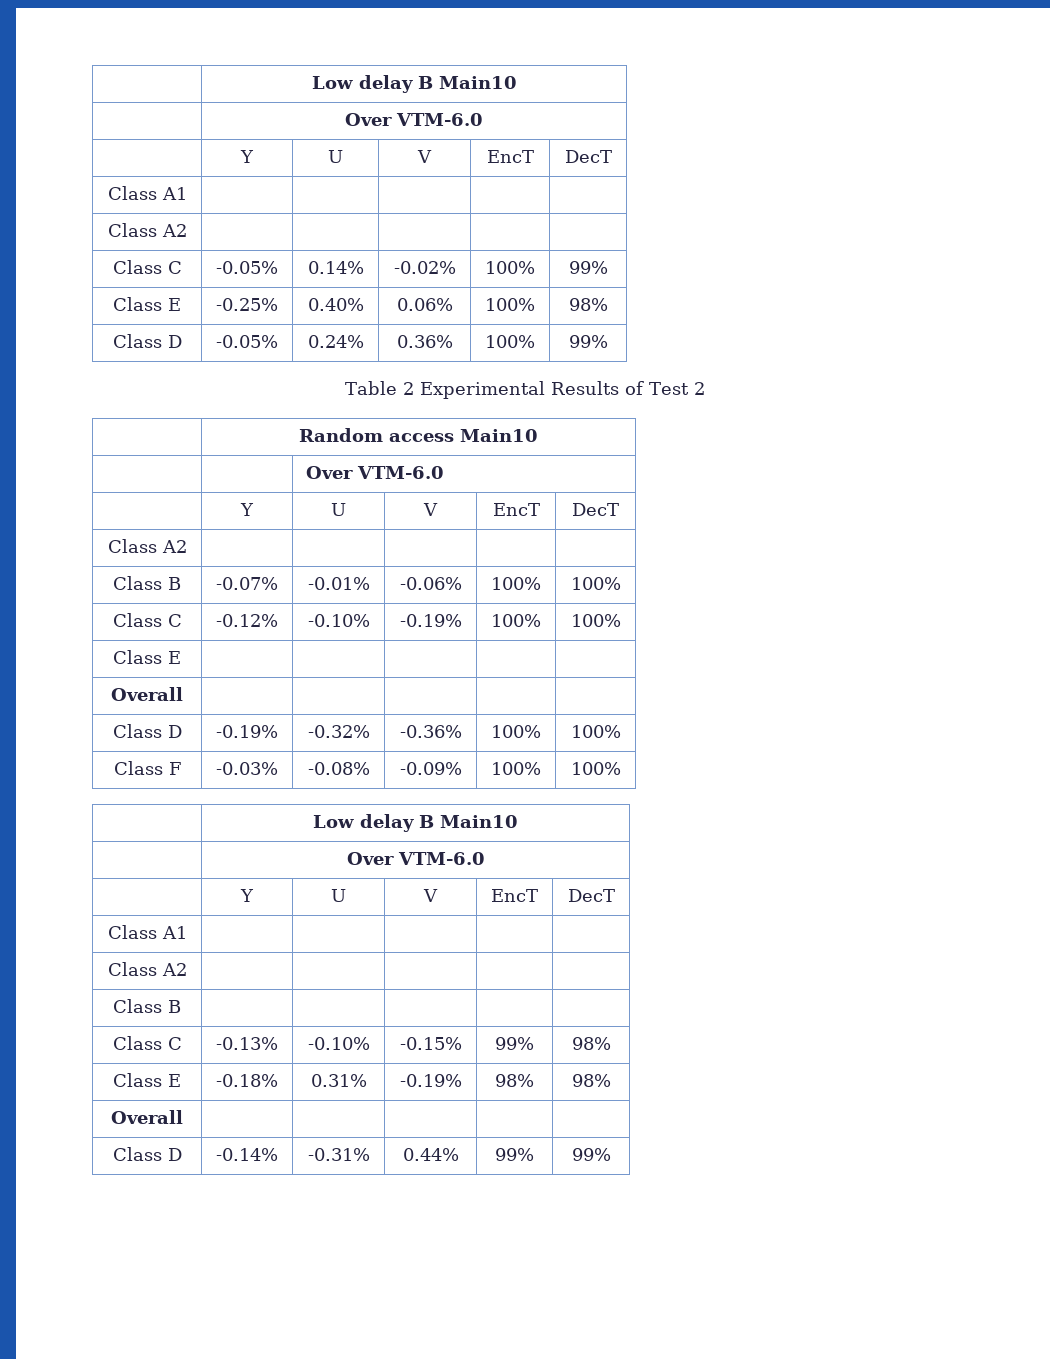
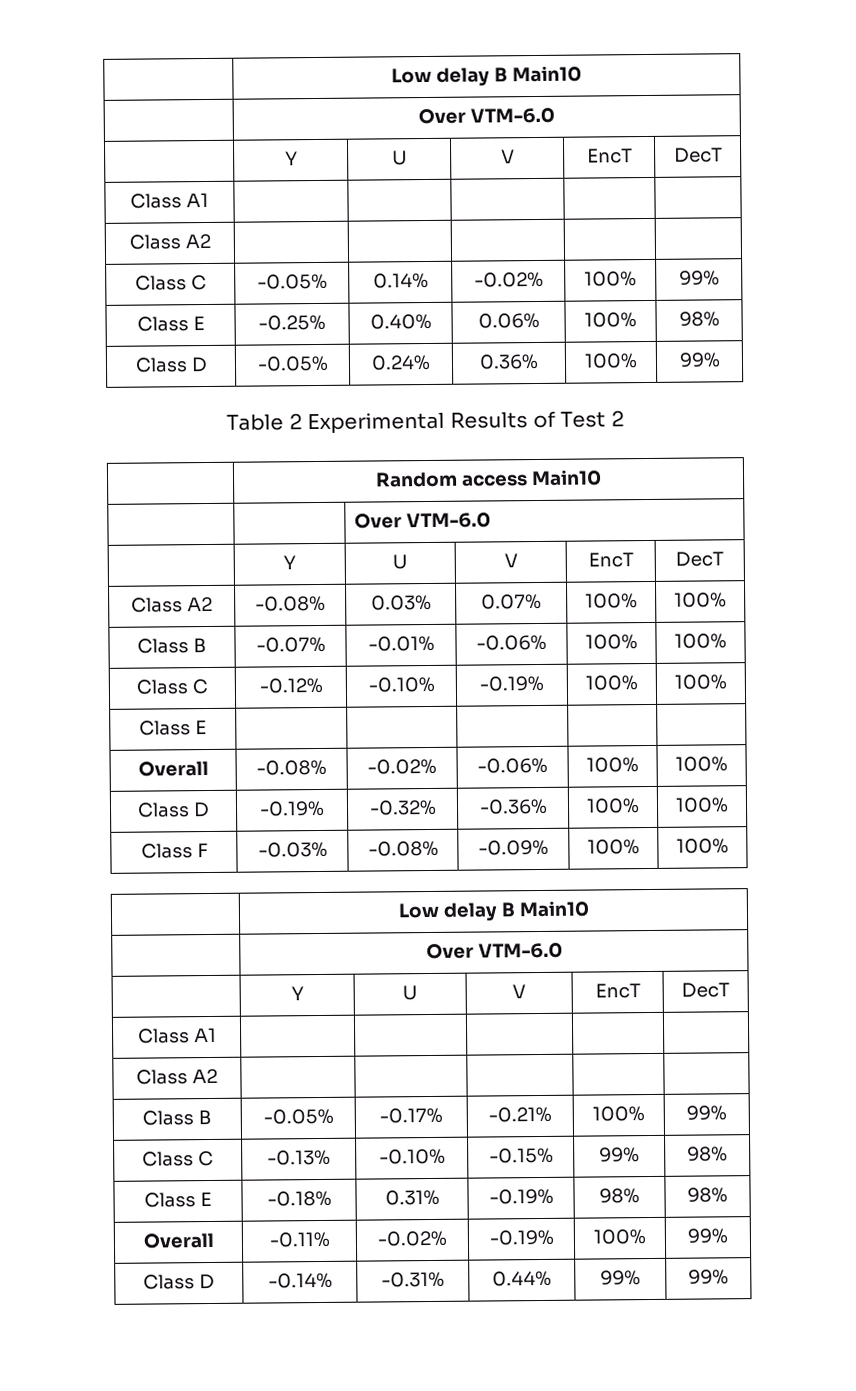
(187, 546) | | | | -> [255,595,326,612] [370,594,432,611] [481,593,542,610] [585,593,638,609] [674,592,727,608] -0.08% | 0.03% | 0.07% | 100% | 100%
(183, 694) | | | | -> [256,759,327,776] [367,758,437,775] [477,757,548,774] [586,757,639,773] [675,756,728,772] -0.08% | -0.02% | -0.06% | 100% | 100%
(181, 1006) | | | | -> [262,1108,334,1125] [379,1107,443,1124] [488,1106,552,1123] [592,1106,645,1122] [686,1105,727,1121] -0.05% | -0.17% | -0.21% | 100% | 99%
(183, 1117) | | | | -> [268,1231,331,1248] [377,1230,447,1247] [488,1229,554,1246] [593,1229,646,1245] [687,1228,728,1244] -0.11% | -0.02% | -0.19% | 100% | 99%

